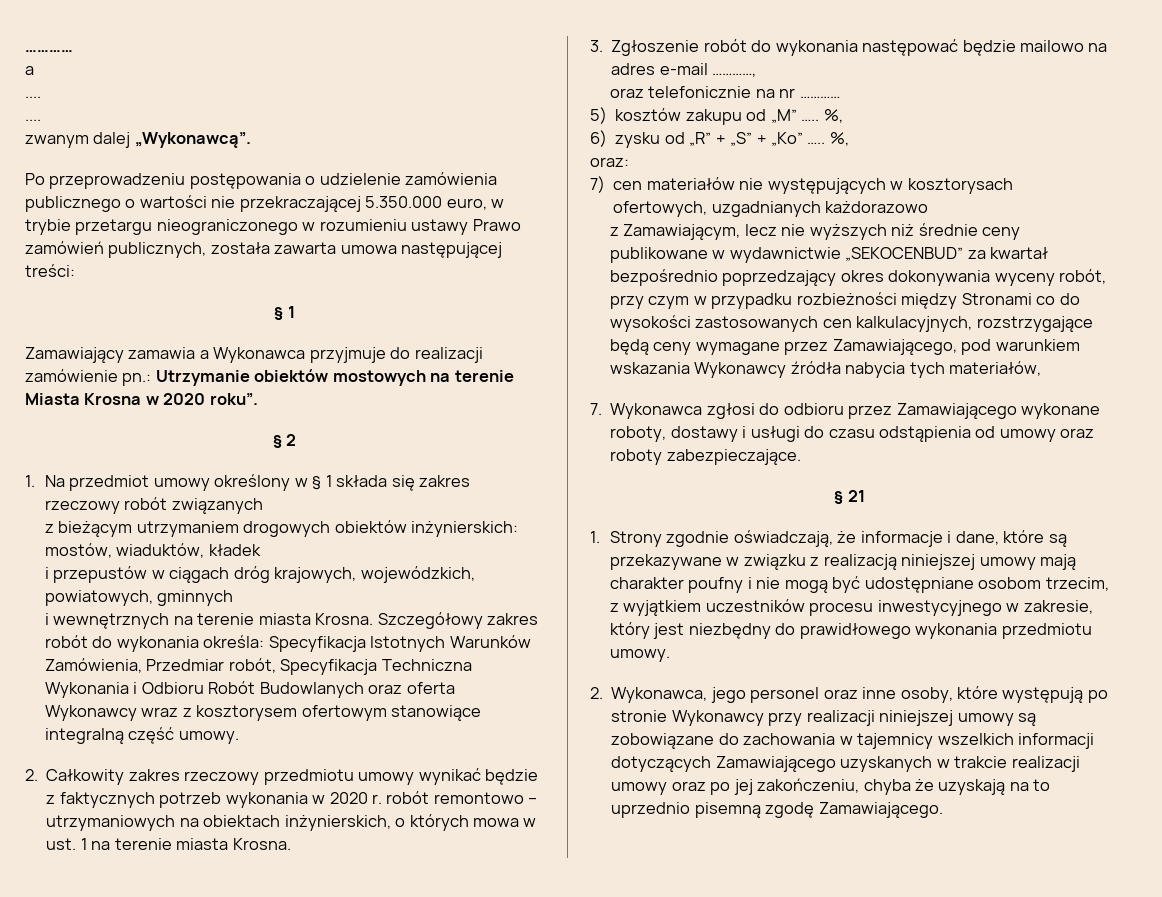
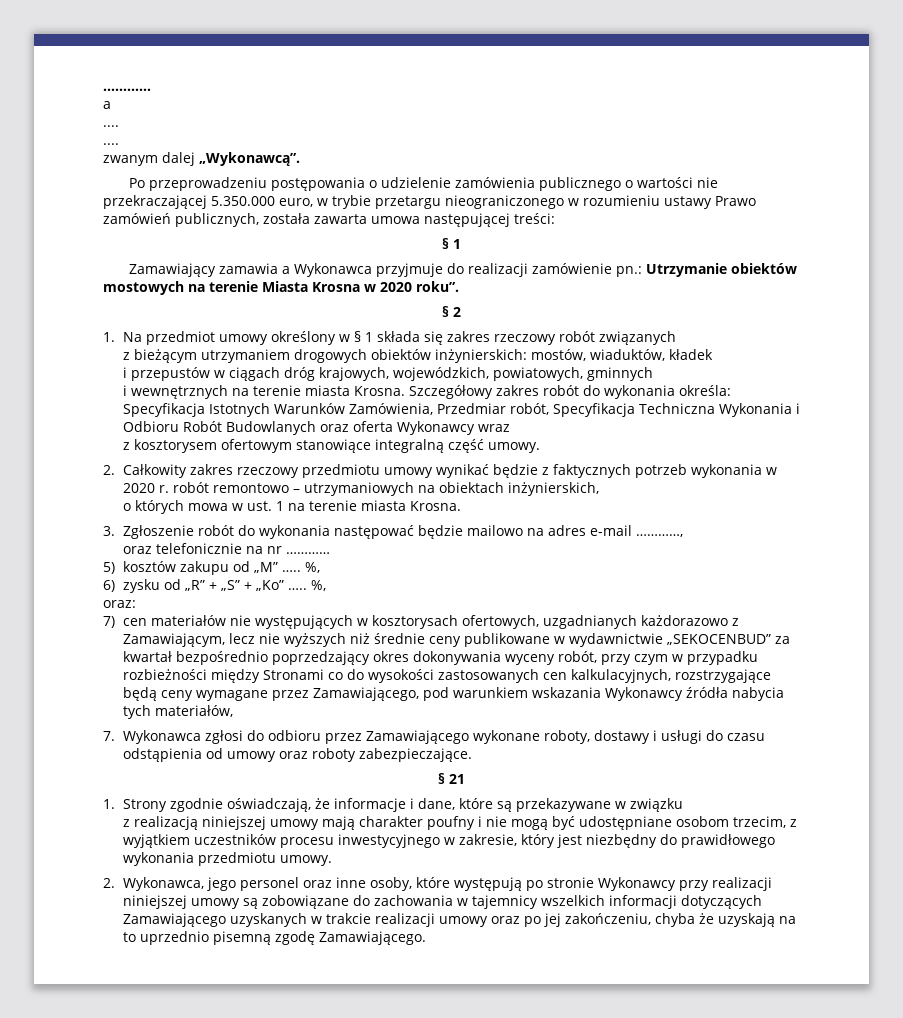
(179, 712) none -> (510, 428) //
(391, 823) none -> (599, 489) //
(929, 207) // -> (728, 620) none
(806, 562) none -> (683, 805) //

